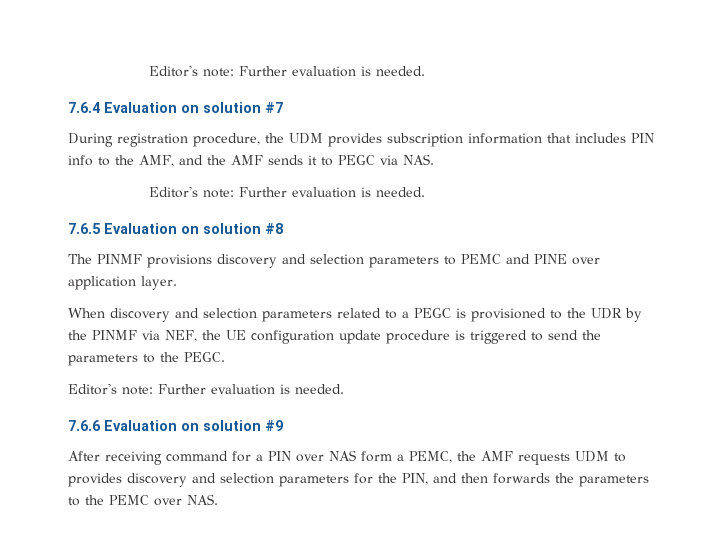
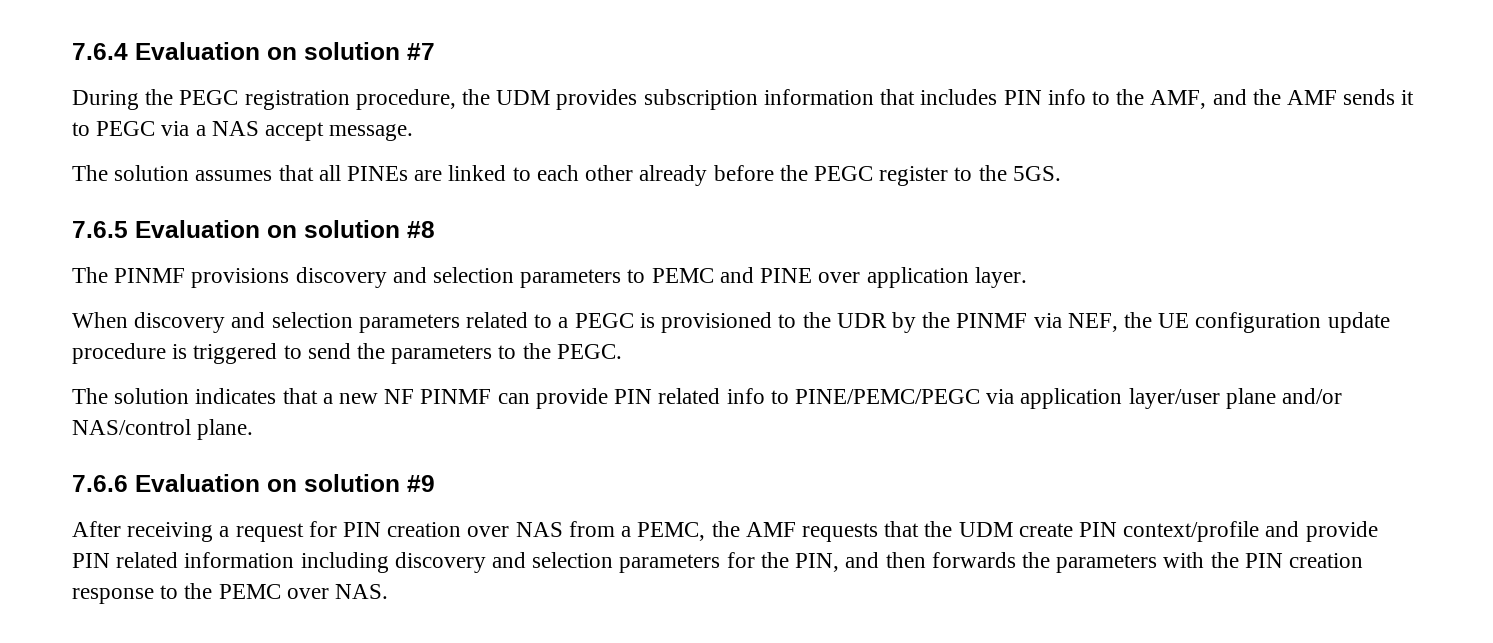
[148,65,425,77] Editor's note: Further evaluation is needed. // -> (72, 51) none
(113, 140) none -> [145,89,239,105] the PEGC
[402,154,434,165] [148,186,425,198] NAS. // Editor's note: Further evaluation is needed. -> [195,121,414,141] [72,165,1061,186] a NAS accept message. // The solution assumes that all PINEs are linked to each other already before the PEGC register to the 5GS.
[68,383,344,395] Editor's note: Further evaluation is needed. -> [72,388,1342,409] [72,419,254,440] The solution indicates that a new NF PINMF can provide PIN related info to PINE/PEMC/PEGC via application layer/user plane and/or NAS/control plane.
[166,451,291,462] command for a PIN -> [219,521,462,542] a request for PIN creation
[361,451,392,462] form -> [568,521,615,537] from
[575,451,626,462] [68,473,122,487] UDM to provides -> [884,521,1378,542] [72,552,389,573] that the UDM create PIN context/profile and provide PIN related information including
(649, 481) none -> [1163,552,1363,568] [72,588,154,604] with the PIN creation response

